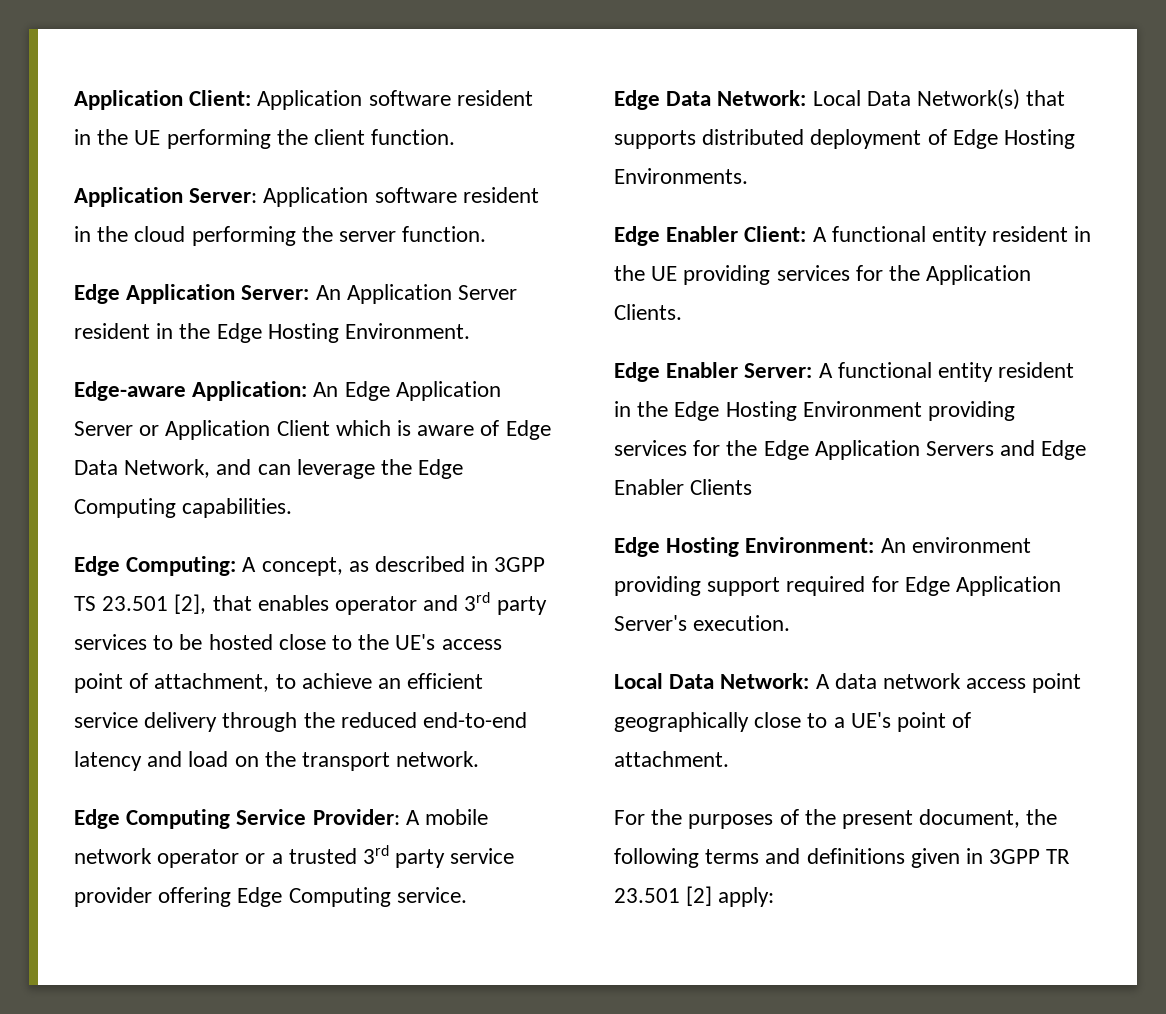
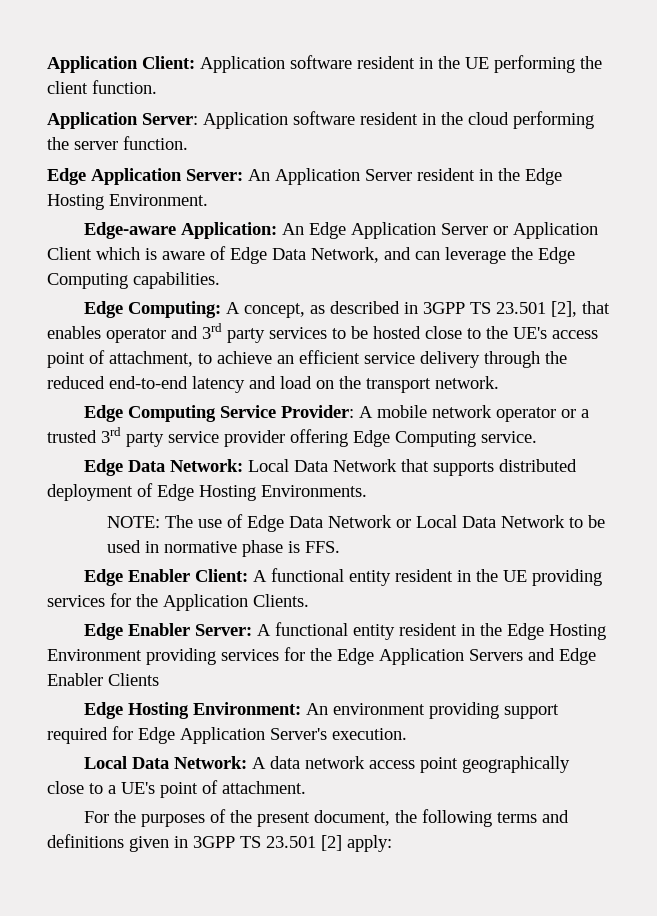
[917,89,1021,110] Network(s) -> [332,459,397,472] Network
(748, 176) none -> [107,514,606,532] [107,540,341,557] // NOTE: The use of Edge Data Network or Local Data Network to be used in normative phase is FFS.
[1046,849,1071,864] TR -> [240,836,261,848] TS

